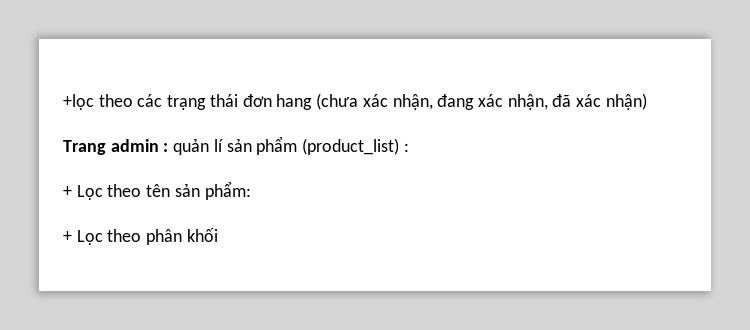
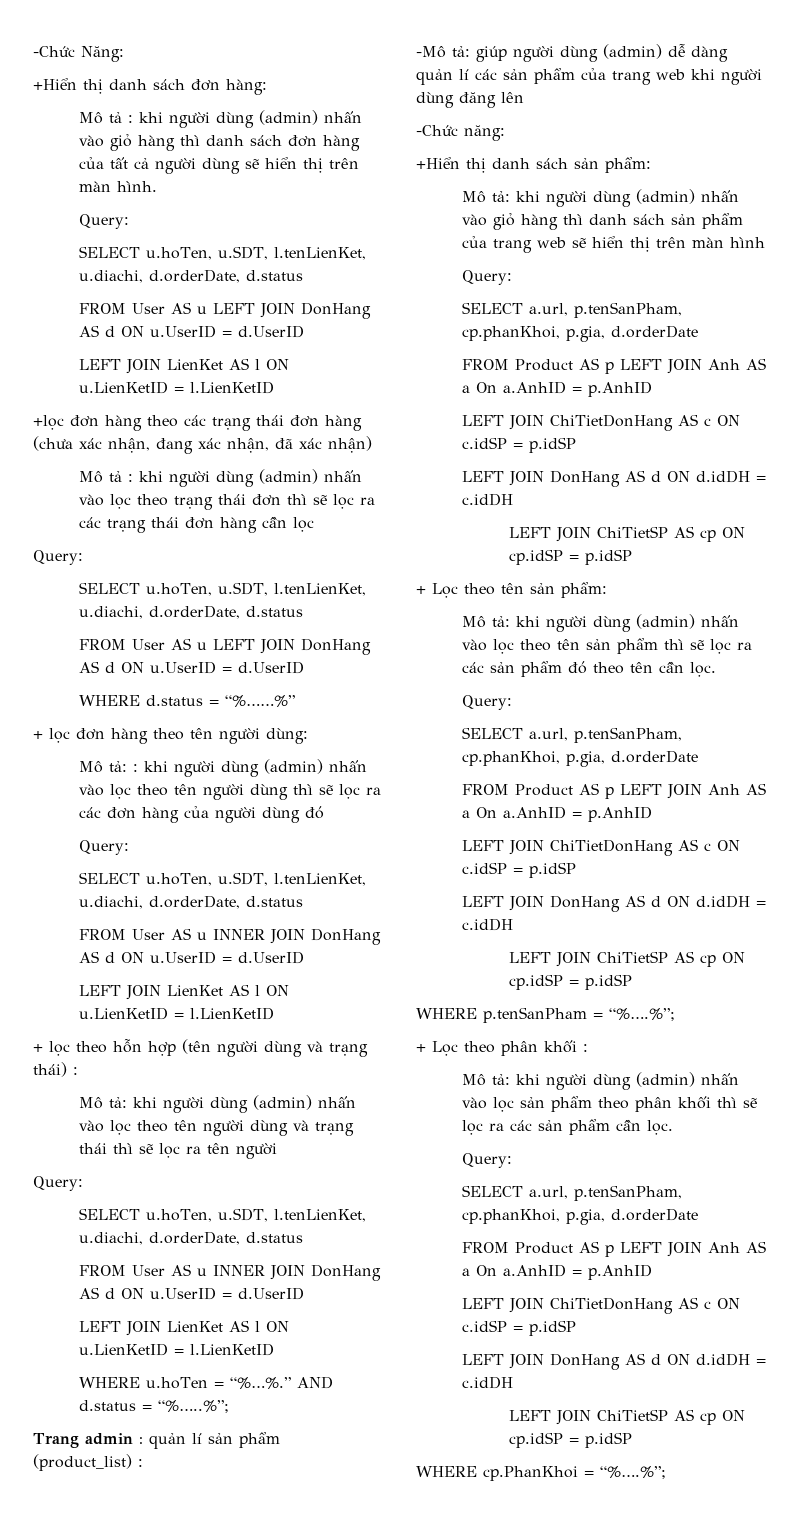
[63,94,94,110] +lọc -> [33,46,124,62] [33,78,267,95] [79,110,363,128] [79,134,361,151] [79,157,360,174] [79,181,158,192] [79,214,130,229] [79,246,367,260] [79,269,304,283] [79,302,372,319] [79,325,305,338] [79,358,290,374] [79,381,275,394] [33,415,142,431] -Chức Năng: // +Hiển thị danh sách đơn hàng: // Mô tả : khi người dùng (admin) nhấn vào giỏ hàng thì danh sách đơn hàng của tất cả người dùng sẽ hiển thị trên màn hình. // Query: // SELECT u.hoTen, u.SDT, l.tenLienKet, u.diachi, d.orderDate, d.status // FROM User AS u LEFT JOIN DonHang AS d ON u.UserID = d.UserID // LEFT JOIN LienKet AS l ON u.LienKetID = l.LienKetID // +lọc đơn hàng
[276,94,313,110] hang -> [325,415,362,431] hàng
(647, 101) none -> [79,469,363,487] [79,494,376,510] [79,516,315,533] [33,550,83,565] [79,582,367,596] [79,605,304,619] [79,638,372,655] [79,661,305,674] [79,695,296,707] [33,728,308,744] [79,759,368,777] [79,784,382,800] [79,806,325,823] [79,840,130,855] [79,872,367,886] [79,895,304,909] [79,928,382,945] [79,951,305,964] [79,984,290,1000] [79,1007,275,1020] [33,1039,368,1057] [33,1062,78,1077] [79,1095,357,1113] [79,1120,355,1136] [79,1143,278,1159] [33,1176,83,1191] [79,1208,367,1222] [79,1231,304,1245] [79,1264,382,1281] [79,1287,305,1300] [79,1320,290,1336] [79,1343,275,1356] [79,1376,334,1389] [79,1400,230,1413] // Mô tả : khi người dùng (admin) nhấn vào lọc theo trạng thái đơn thì sẽ lọc ra các trạng thái đơn hàng cần lọc // Query: // SELECT u.hoTen, u.SDT, l.tenLienKet, u.diachi, d.orderDate, d.status // FROM User AS u LEFT JOIN DonHang AS d ON u.UserID = d.UserID // WHERE d.status = “%……%” // + lọc đơn hàng theo tên người dùng: // Mô tả: : khi người dùng (admin) nhấn vào lọc theo tên người dùng thì sẽ lọc ra các đơn hàng của người dùng đó // Query: // SELECT u.hoTen, u.SDT, l.tenLienKet, u.diachi, d.orderDate, d.status // FROM User AS u INNER JOIN DonHang AS d ON u.UserID = d.UserID // LEFT JOIN LienKet AS l ON u.LienKetID = l.LienKetID // + lọc theo hỗn hợp (tên người dùng và trạng thái) : // Mô tả: khi người dùng (admin) nhấn vào lọc theo tên người dùng và trạng thái thì sẽ lọc ra tên người // Query: // SELECT u.hoTen, u.SDT, l.tenLienKet, u.diachi, d.orderDate, d.status // FROM User AS u INNER JOIN DonHang AS d ON u.UserID = d.UserID // LEFT JOIN LienKet AS l ON u.LienKetID = l.LienKetID // WHERE u.hoTen = “%…%.” AND d.status = “%…..%”;
(409, 147) none -> [416,44,728,62] [416,68,762,85] [416,92,524,108] [416,125,505,141] [416,157,651,173] [462,189,740,207] [462,213,744,230] [462,236,766,253] [462,270,513,285] [462,302,683,318] [462,325,699,342] [462,358,767,374] [462,381,653,397] [462,414,741,431] [462,437,577,453] [462,470,767,487] [462,493,514,506] [508,526,745,542] [508,549,632,565] // -Mô tả: giúp người dùng (admin) dễ dàng quản lí các sản phẩm của trang web khi người dùng đăng lên // -Chức năng: // +Hiển thị danh sách sản phẩm: // Mô tả: khi người dùng (admin) nhấn vào giỏ hàng thì danh sách sản phẩm của trang web sẽ hiển thị trên màn hình // Query: // SELECT a.url, p.tenSanPham, cp.phanKhoi, p.gia, d.orderDate // FROM Product AS p LEFT JOIN Anh AS a On a.AnhID = p.AnhID // LEFT JOIN ChiTietDonHang AS c ON c.idSP = p.idSP // LEFT JOIN DonHang AS d ON d.idDH = c.idDH // LEFT JOIN ChiTietSP AS cp ON cp.idSP = p.idSP
(251, 190) none -> [462,614,740,632] [462,638,753,654] [462,661,717,677] [462,695,513,710] [462,727,683,743] [462,750,699,767] [462,783,767,799] [462,806,653,822] [462,839,741,856] [462,862,577,878] [462,895,767,912] [462,918,514,931] [508,951,745,967] [508,974,632,990] [416,1007,675,1023] // Mô tả: khi người dùng (admin) nhấn vào lọc theo tên sản phẩm thì sẽ lọc ra các sản phẩm đó theo tên cần lọc. // Query: // SELECT a.url, p.tenSanPham, cp.phanKhoi, p.gia, d.orderDate // FROM Product AS p LEFT JOIN Anh AS a On a.AnhID = p.AnhID // LEFT JOIN ChiTietDonHang AS c ON c.idSP = p.idSP // LEFT JOIN DonHang AS d ON d.idDH = c.idDH // LEFT JOIN ChiTietSP AS cp ON cp.idSP = p.idSP // WHERE p.tenSanPham = “%….%”;
(218, 235) none -> [583,1044,588,1052] [462,1072,740,1090] [462,1096,758,1112] [462,1119,674,1135] [462,1153,513,1168] [462,1185,683,1201] [462,1208,699,1225] [462,1241,767,1257] [462,1264,653,1280] [462,1297,741,1314] [462,1320,577,1336] [462,1353,767,1370] [462,1376,514,1389] [508,1409,745,1425] [508,1432,632,1448] [416,1466,666,1481] : // Mô tả: khi người dùng (admin) nhấn vào lọc sản phẩm theo phân khối thì sẽ lọc ra các sản phẩm cần lọc. // Query: // SELECT a.url, p.tenSanPham, cp.phanKhoi, p.gia, d.orderDate // FROM Product AS p LEFT JOIN Anh AS a On a.AnhID = p.AnhID // LEFT JOIN ChiTietDonHang AS c ON c.idSP = p.idSP // LEFT JOIN DonHang AS d ON d.idDH = c.idDH // LEFT JOIN ChiTietSP AS cp ON cp.idSP = p.idSP // WHERE cp.PhanKhoi = “%….%”;

